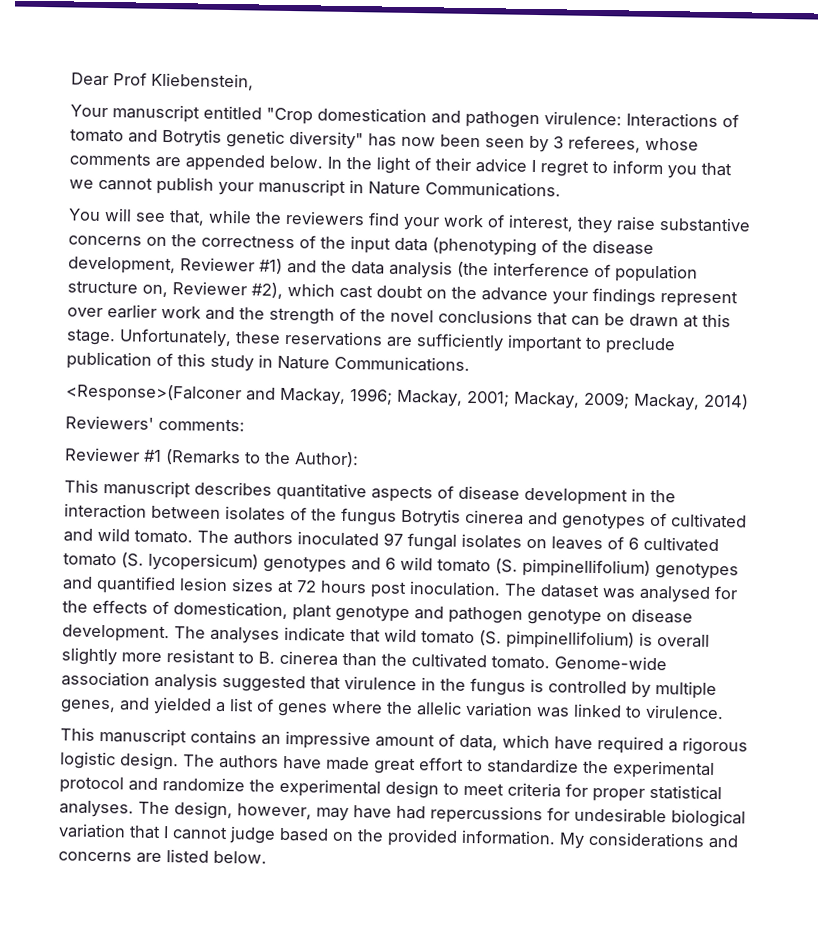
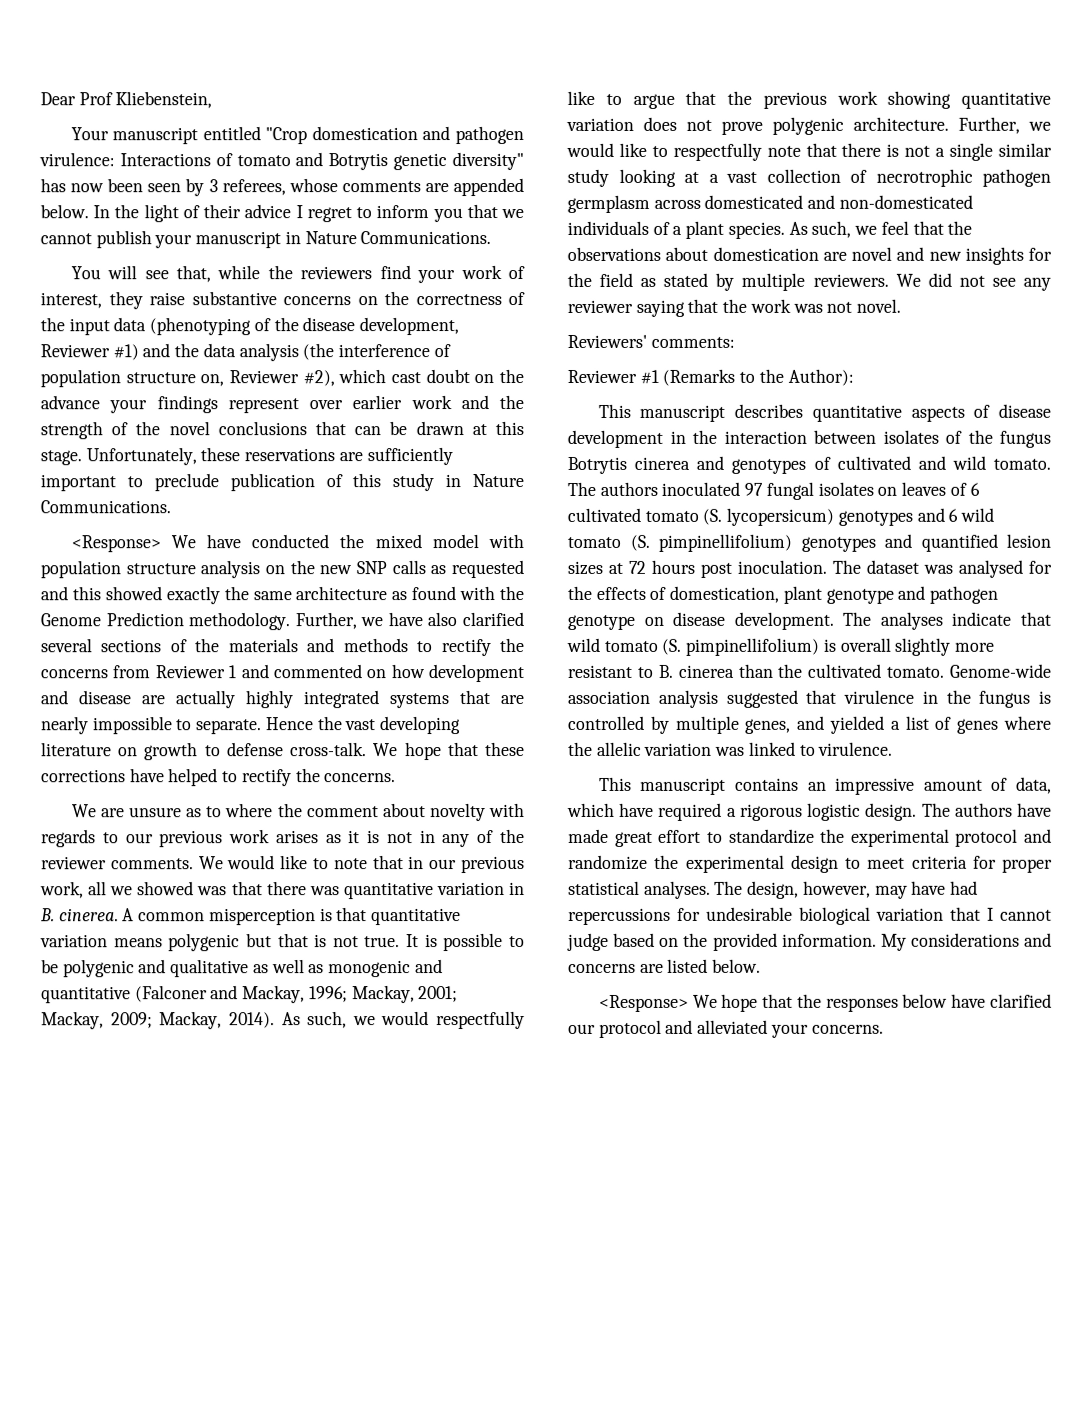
[65,383,242,404] <Response>(Falconer -> [70,534,524,553] [40,560,524,579] [40,586,524,605] [40,612,524,631] [40,638,525,657] [40,664,524,683] [40,690,524,709] [41,716,462,735] [41,742,525,761] [41,768,397,787] [71,803,526,822] [41,829,525,848] [41,855,526,874] [40,881,525,900] [40,907,462,926] [40,933,525,952] [41,959,443,978] [41,985,208,1004] <Response> We have conducted the mixed model with population structure analysis on the new SNP calls as requested and this showed exactly the same architecture as found with the Genome Prediction methodology. Further, we have also clarified several sections of the materials and methods to rectify the concerns from Reviewer 1 and commented on how development and disease are actually highly integrated systems that are nearly impossible to separate. Hence the vast developing literature on growth to defense cross-talk. We hope that these corrections have helped to rectify the concerns. // We are unsure as to where the comment about novelty with regards to our previous work arises as it is not in any of the reviewer comments. We would like to note that in our previous work, all we showed was that there was quantitative variation in B. cinerea. A common misperception is that quantitative variation means polygenic but that is not true. It is possible to be polygenic and qualitative as well as monogenic and quantitative (Falconer
[703,393,749,410] 2014) -> [228,1011,525,1030] [567,90,1051,109] [566,116,1051,135] [566,142,1052,161] [567,168,1051,187] [567,194,973,213] [567,220,973,239] [567,246,1052,265] [567,272,1051,291] [567,298,902,317] 2014). As such, we would respectfully like to argue that the previous work showing quantitative variation does not prove polygenic architecture. Further, we would like to respectfully note that there is not a single similar study looking at a vast collection of necrotrophic pathogen germplasm across domesticated and non-domesticated individuals of a plant species. As such, we feel that the observations about domestication are novel and new insights for the field as stated by multiple reviewers. We did not see any reviewer saying that the work was not novel.
(267, 857) none -> [598,993,1052,1012] [568,1019,884,1038] // <Response> We hope that the responses below have clarified our protocol and alleviated your concerns.

